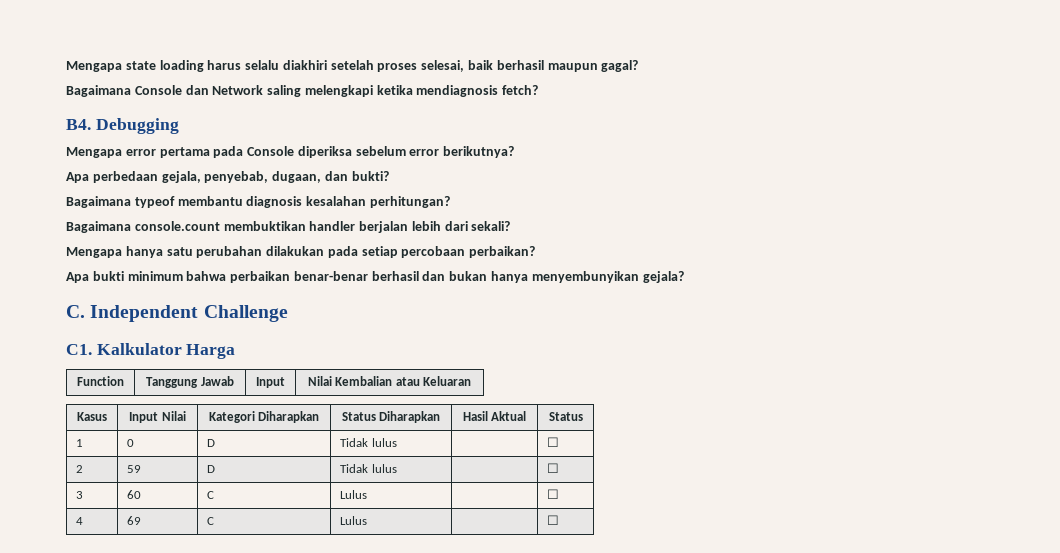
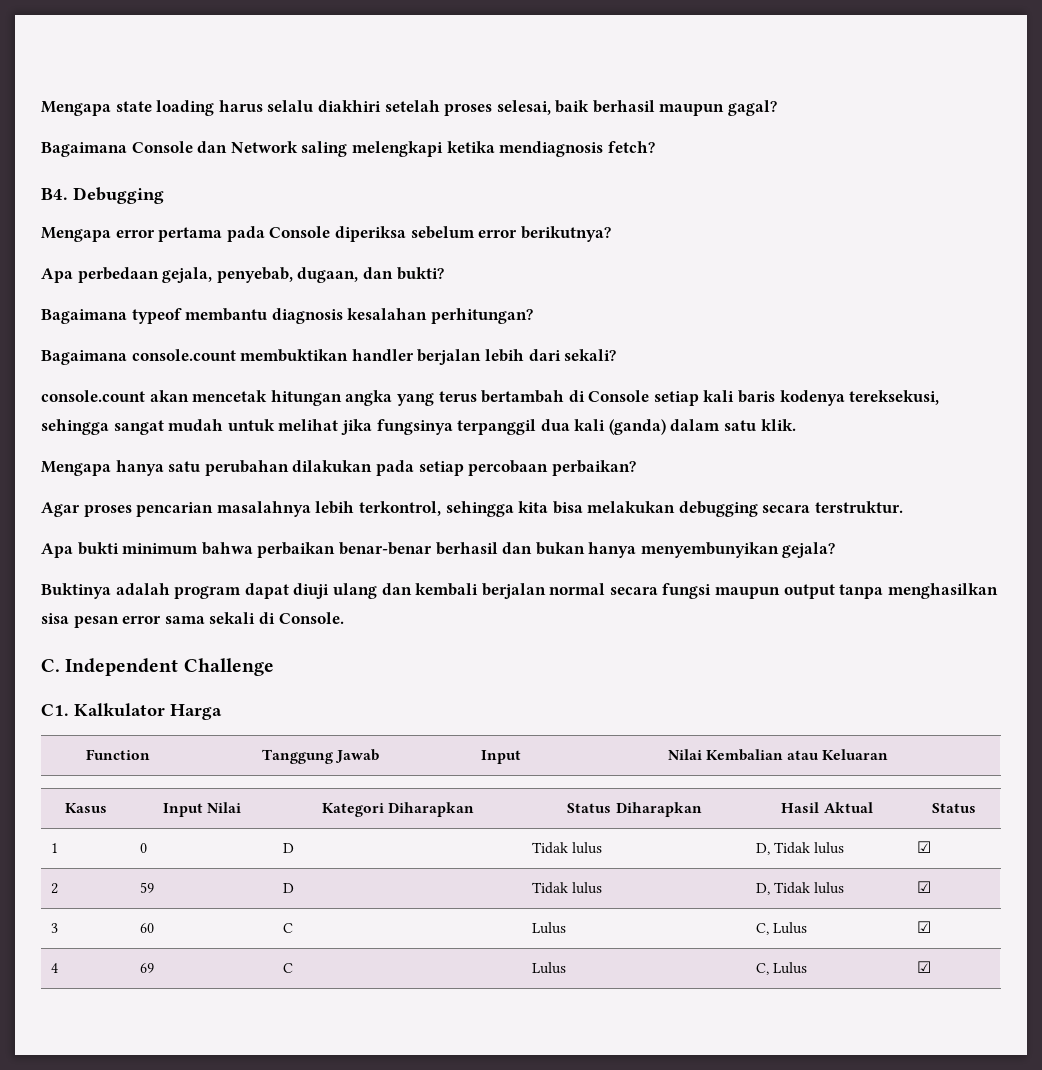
(511, 226) none -> [41,390,940,406] [41,419,796,435] // console.count akan mencetak hitungan angka yang terus bertambah di Console setiap kali baris kodenya tereksekusi, sehingga sangat mudah untuk melihat jika fungsinya terpanggil dua kali (ganda) dalam satu klik.
(536, 252) none -> [41,501,904,517] // Agar proses pencarian masalahnya lebih terkontrol, sehingga kita bisa melakukan debugging secara terstruktur.
(684, 277) none -> [41,583,998,599] [41,612,344,628] // Buktinya adalah program dapat diuji ulang dan kembali berjalan normal secara fungsi maupun output tanpa menghasilkan sisa pesan error sama sekali di Console.
[547,437,560,447] | ☐ -> [755,842,845,855] [916,841,931,853] D, Tidak lulus | ☑
[547,463,560,473] | ☐ -> [755,882,845,895] [916,881,931,893] D, Tidak lulus | ☑
[547,489,560,499] | ☐ -> [755,922,807,935] [916,921,931,933] C, Lulus | ☑
[547,515,560,525] | ☐ -> [755,962,807,975] [916,961,931,973] C, Lulus | ☑

